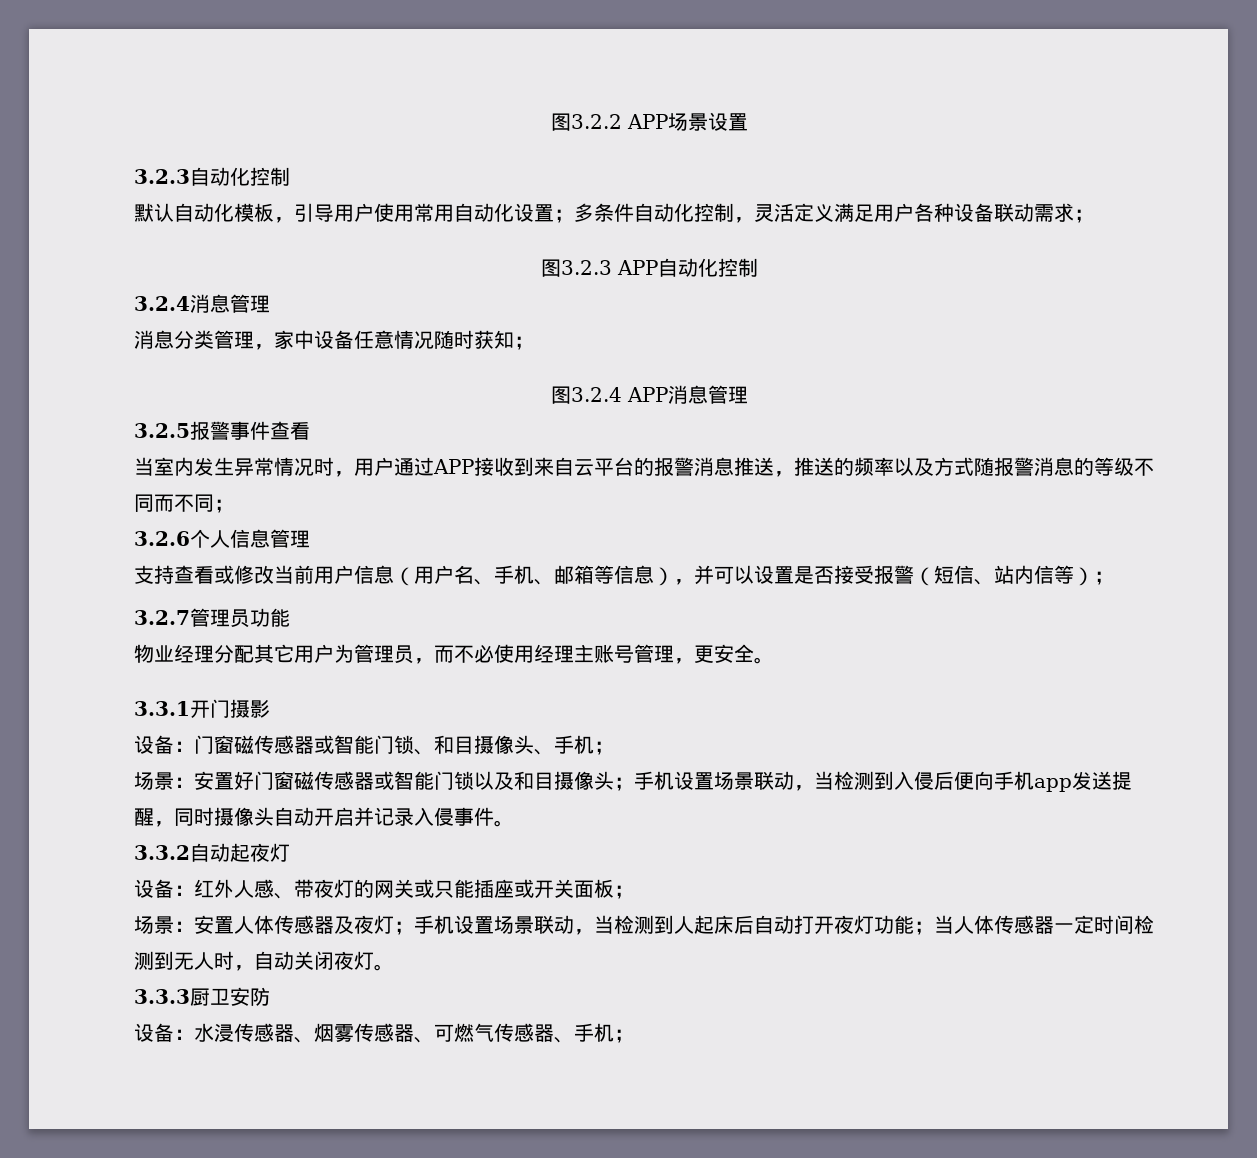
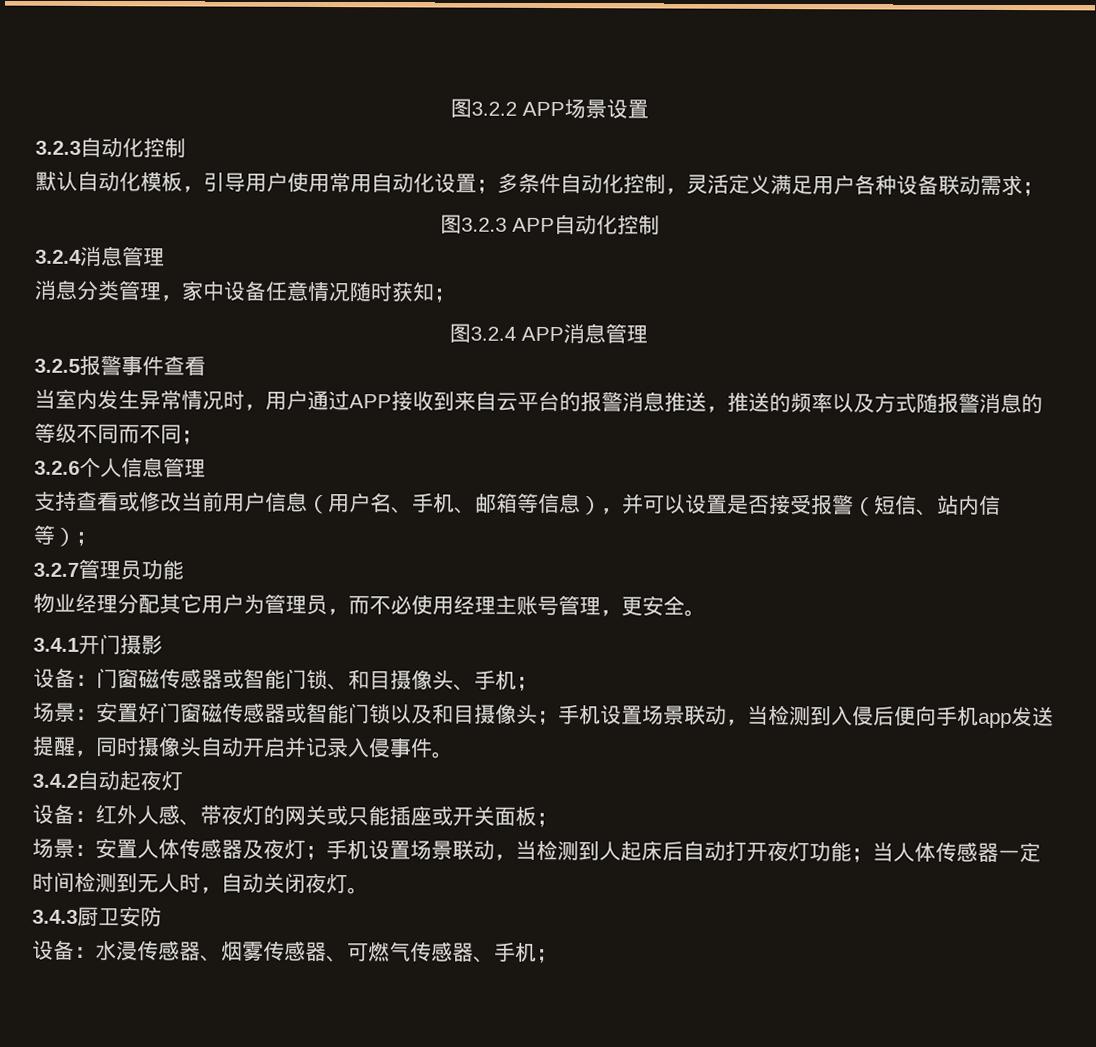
[134,701,190,716] 3.3.1 -> [33,637,79,652] 3.4.1
[134,845,190,860] 3.3.2 -> [32,773,78,788] 3.4.2
[134,989,190,1004] 3.3.3 -> [32,909,78,924] 3.4.3

